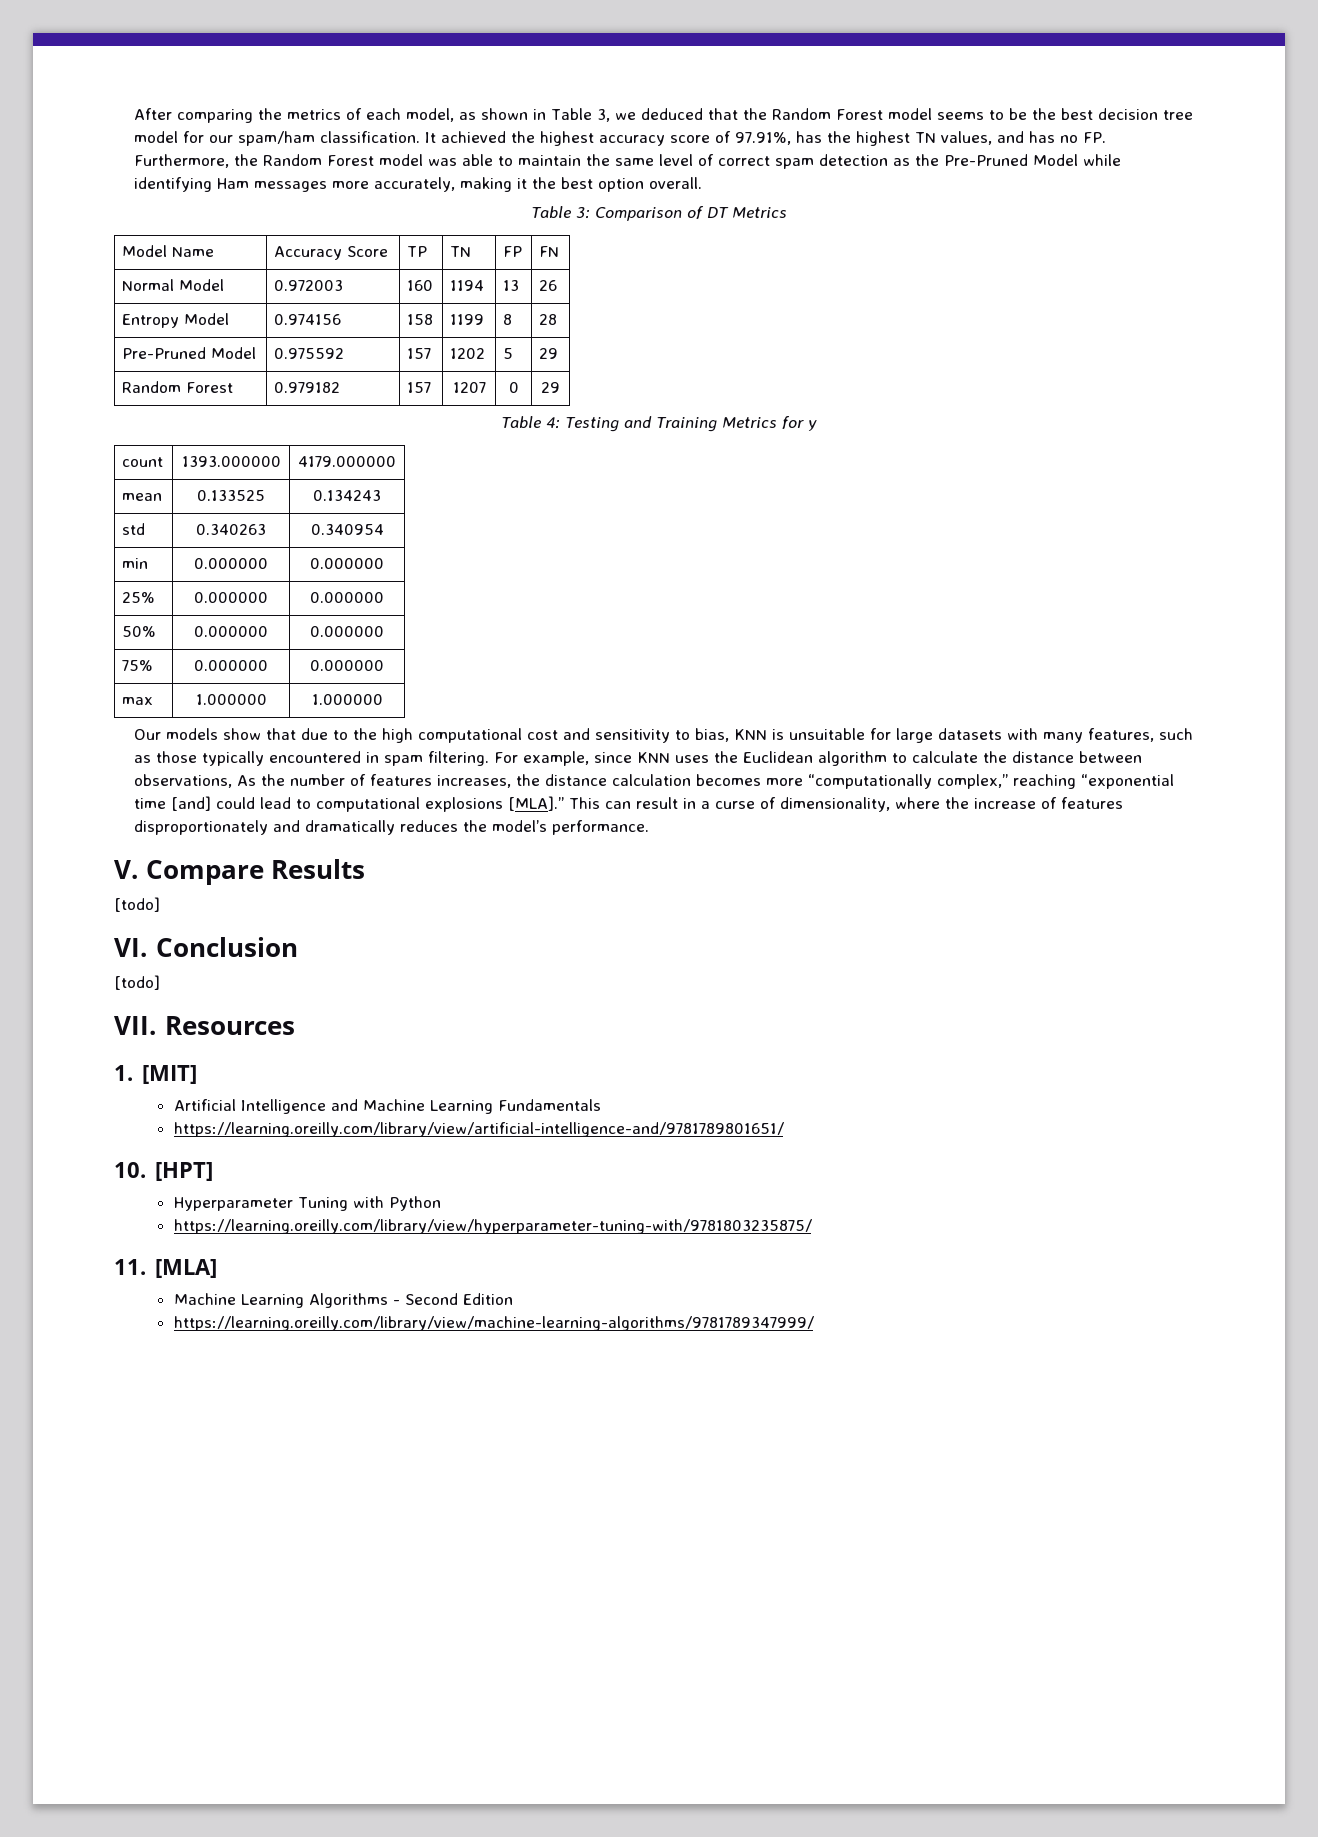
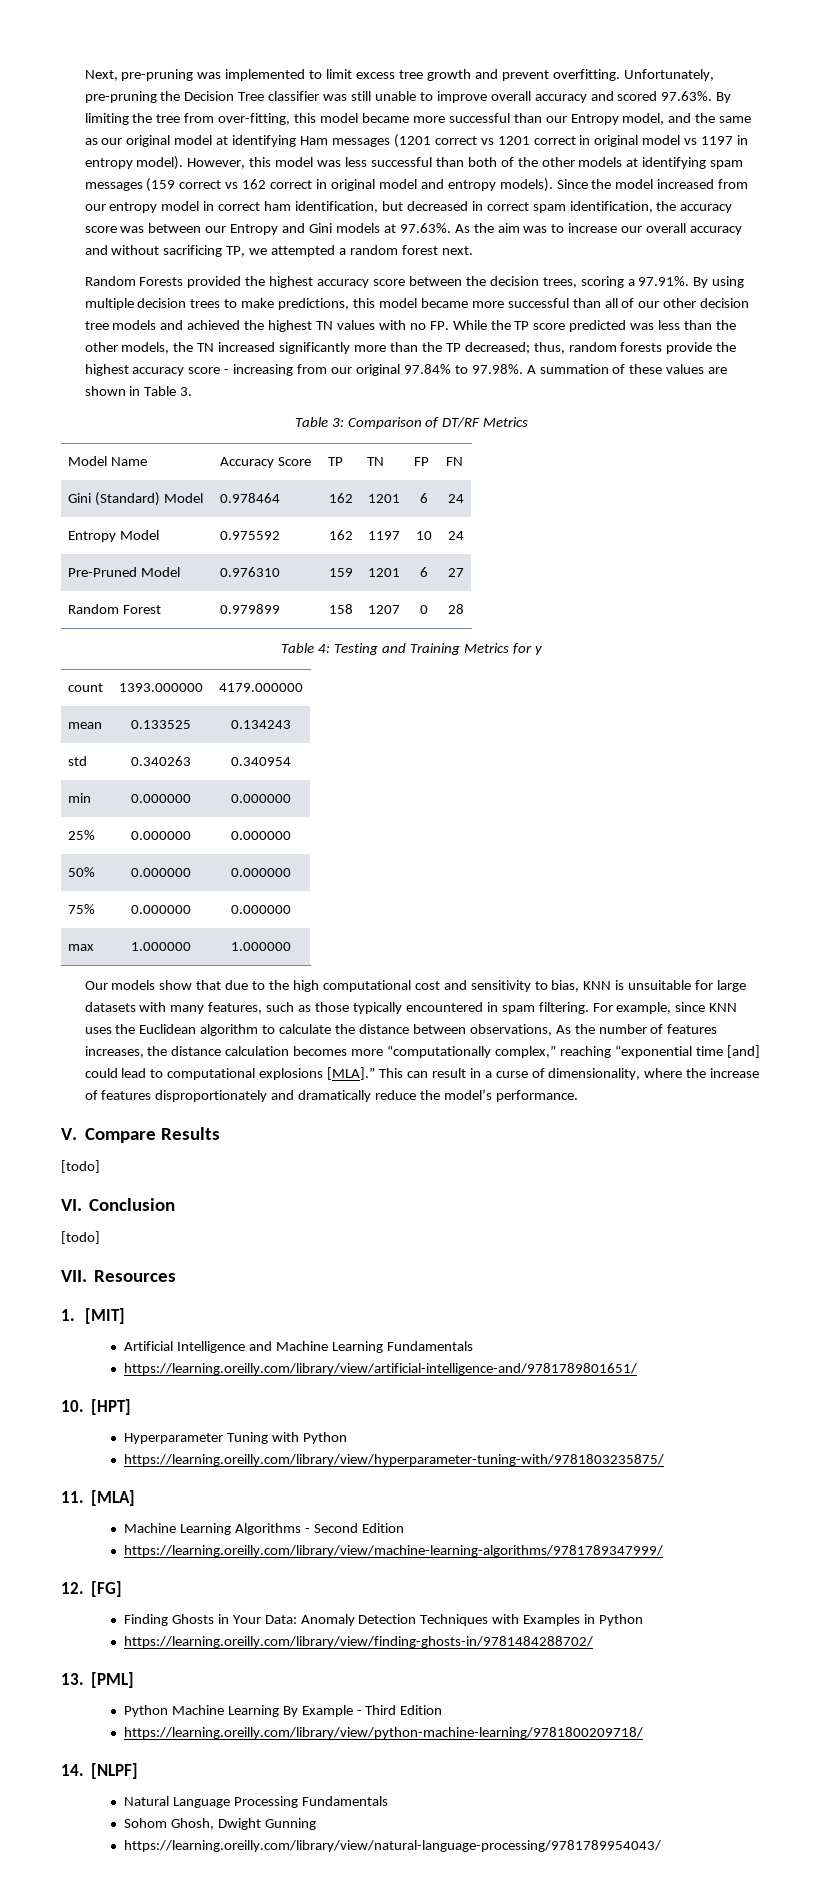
[134,108,1194,123] [134,131,1107,146] [134,154,1122,169] [134,177,703,192] After comparing the metrics of each model, as shown in Table 3, we deduced that the Random Forest model seems to be the best decision tree model for our spam/ham classification. It achieved the highest accuracy score of 97.91%, has the highest TN values, and has no FP. Furthermore, the Random Forest model was able to maintain the same level of correct spam detection as the Pre-Pruned Model while identifying Ham messages more accurately, making it the best option overall. -> [84,69,714,81] [84,91,732,103] [84,113,752,125] [84,134,748,148] [84,156,744,170] [84,178,749,192] [84,201,733,213] [84,223,742,235] [84,245,473,257] [84,276,745,288] [84,298,750,310] [84,320,736,332] [84,342,737,354] [84,364,728,376] [84,386,193,396] Next, pre-pruning was implemented to limit excess tree growth and prevent overfitting. Unfortunately, pre-pruning the Decision Tree classifier was still unable to improve overall accuracy and scored 97.63%. By limiting the tree from over-fitting, this model became more successful than our Entropy model, and the same as our original model at identifying Ham messages (1201 correct vs 1201 correct in original model vs 1197 in entropy model). However, this model was less successful than both of the other models at identifying spam messages (159 correct vs 162 correct in original model and entropy models). Since the model increased from our entropy model in correct ham identification, but decreased in correct spam identification, the accuracy score was between our Entropy and Gini models at 97.63%. As the aim was to increase our overall accuracy and without sacrificing TP, we attempted a random forest next. // Random Forests provided the highest accuracy score between the decision trees, scoring a 97.91%. By using multiple decision trees to make predictions, this model became more successful than all of our other decision tree models and achieved the highest TN values with no FP. While the TP score predicted was less than the other models, the TN increased significantly more than the TP decreased; thus, random forests provide the highest accuracy score - increasing from our original 97.84% to 97.98%. A summation of these values are shown in Table 3.
[706,207,729,218] DT -> [442,417,481,428] DT/RF
[122,279,225,291] [274,280,344,291] [407,280,434,291] [450,280,485,291] [503,280,520,291] [539,280,558,291] [122,313,230,328] [274,314,342,325] [407,314,434,325] [450,314,485,325] [503,314,513,325] [539,314,558,325] [122,347,257,359] [274,348,345,359] [407,348,432,359] [450,348,486,359] [503,348,514,359] [539,348,559,359] Normal Model | 0.972003 | 160 | 1194 | 13 | 26 // Entropy Model | 0.974156 | 158 | 1199 | 8 | 28 // Pre-Pruned Model | 0.975592 | 157 | 1202 | 5 | 29 -> [68,492,204,506] [220,493,281,503] [329,493,353,503] [368,494,400,503] [419,493,428,503] [447,494,464,503] [68,530,160,542] [220,531,281,540] [329,530,353,540] [368,531,400,540] [415,531,432,540] [447,531,464,540] [68,567,181,577] [220,567,281,577] [329,568,353,577] [368,568,400,577] [419,567,428,577] [447,568,464,577] Gini (Standard) Model | 0.978464 | 162 | 1201 | 6 | 24 // Entropy Model | 0.975592 | 162 | 1197 | 10 | 24 // Pre-Pruned Model | 0.976310 | 159 | 1201 | 6 | 27
[274,382,341,393] [407,382,432,393] 0.979182 | 157 -> [220,604,281,614] [329,604,353,614] 0.979899 | 158
[541,382,560,393] 29 -> [447,604,464,614] 28
[400,820,459,832] reduces -> [375,1090,417,1100] reduce
(814, 1323) none -> [61,1581,123,1597] [123,1614,644,1626] [123,1636,593,1648] [61,1672,135,1688] [123,1705,443,1717] [123,1727,643,1739] [61,1763,139,1779] [123,1796,388,1808] [123,1818,316,1830] [123,1840,661,1852] // 12. [FG] // Finding Ghosts in Your Data: Anomaly Detection Techniques with Examples in Python // https://learning.oreilly.com/library/view/finding-ghosts-in/9781484288702/ // 13. [PML] // Python Machine Learning By Example - Third Edition // https://learning.oreilly.com/library/view/python-machine-learning/9781800209718/ // 14. [NLPF] // Natural Language Processing Fundamentals // Sohom Ghosh, Dwight Gunning // https://learning.oreilly.com/library/view/natural-language-processing/9781789954043/

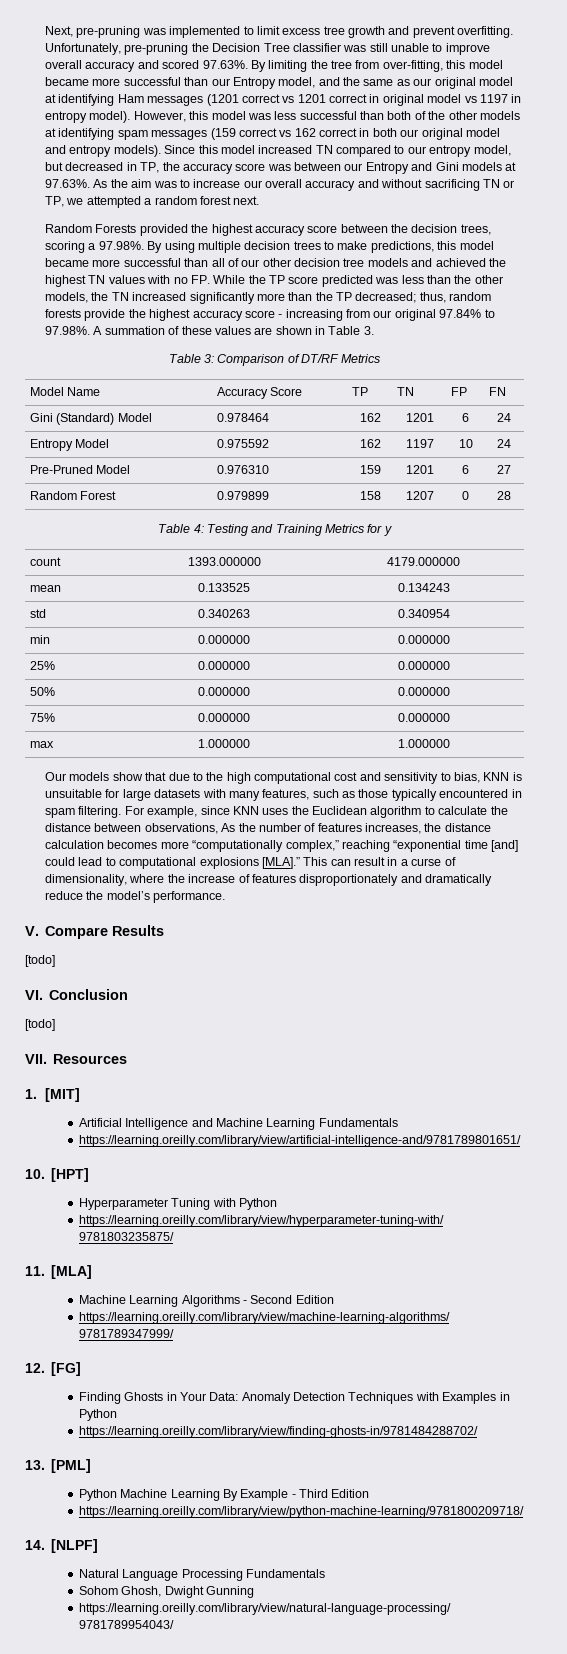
(328, 184) none -> [372,128,419,137] both our
[591,179,612,189] the -> [198,145,218,154] this
[718,179,749,189] [84,201,653,213] from our entropy model in correct ham identification, but decreased in correct spam identification, -> [315,145,511,157] [45,162,160,173] TN compared to our entropy model, but decreased in TP,
(223, 251) none -> [482,179,515,188] TN or
[638,276,690,286] 97.91%. -> [98,241,144,250] 97.98%.

